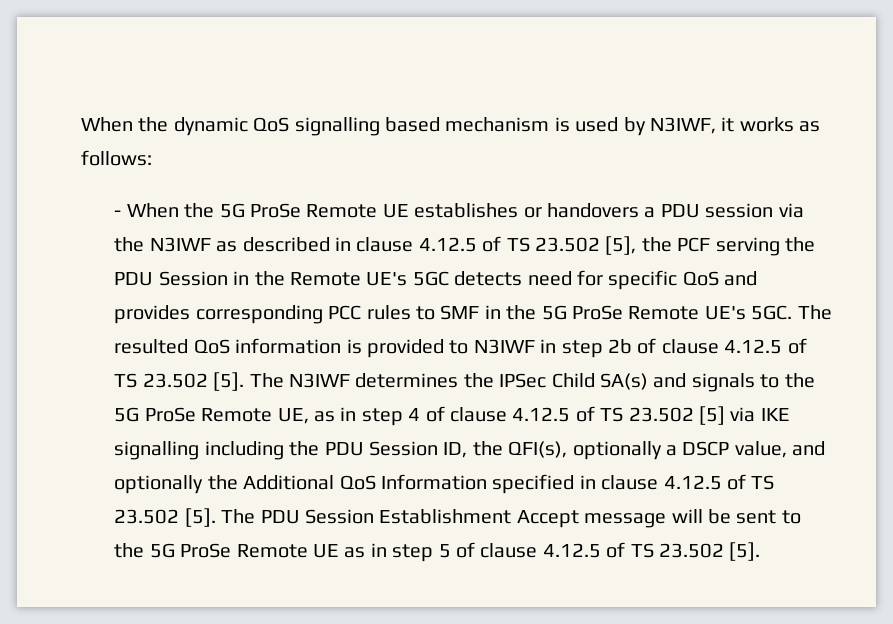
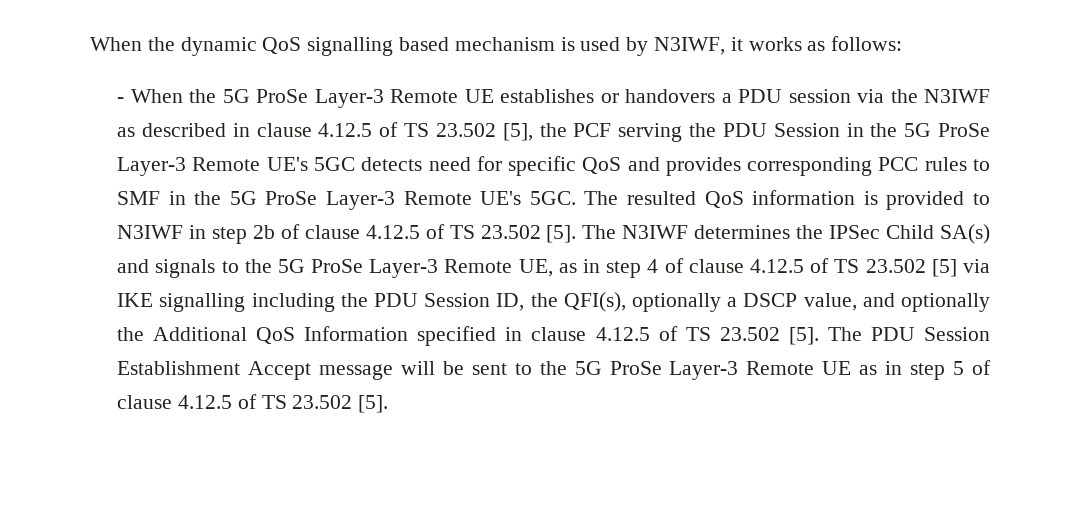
(302, 210) none -> [314,89,384,108] Layer-3
(285, 278) none -> [904,123,990,137] [117,157,187,176] 5G ProSe Layer-3
(624, 312) none -> [326,191,396,210] Layer-3
(196, 414) none -> [369,259,439,278] Layer-3
(232, 550) none -> [669,361,739,380] Layer-3

